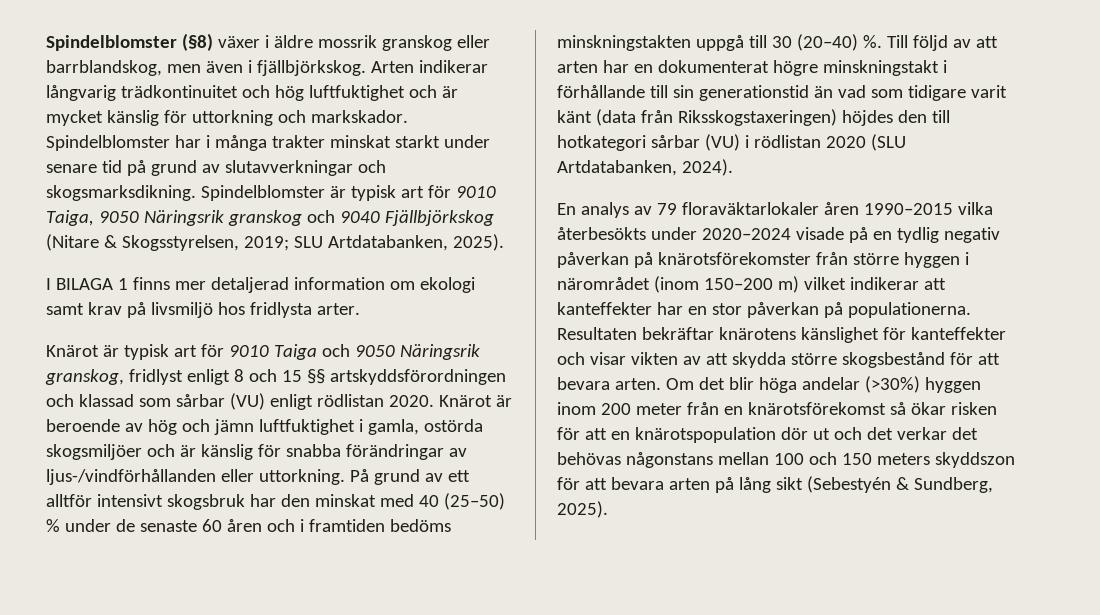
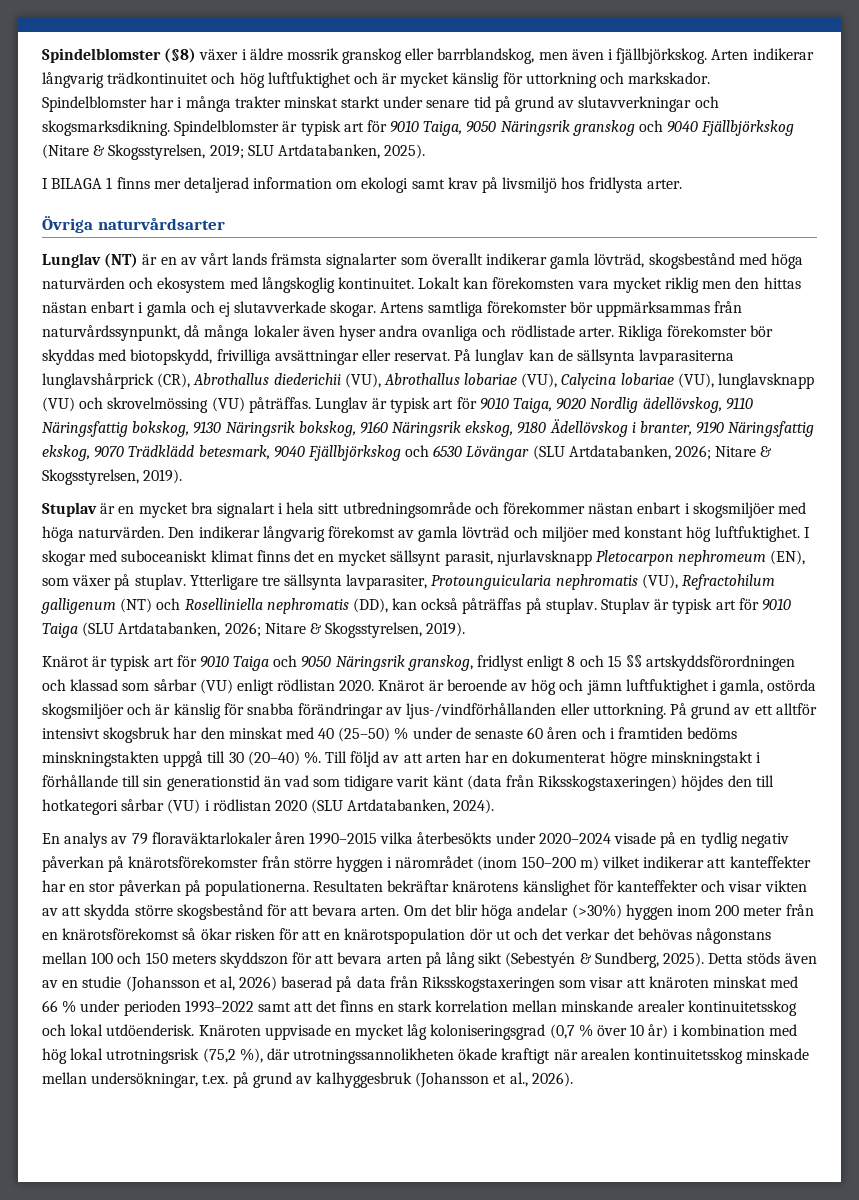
(360, 309) none -> [42,216,225,233] [42,253,803,269] [42,277,801,293] [42,301,743,317] [42,325,774,341] [42,349,735,365] [42,373,815,389] [42,397,753,413] [42,419,815,437] [42,445,773,461] [42,469,183,485] [42,502,806,518] [42,526,810,542] [42,550,806,566] [42,574,776,590] [41,598,791,614] [42,622,466,638] // Övriga naturvårdsarter // Lunglav (NT) är en av vårt lands främsta signalarter som överallt indikerar gamla lövträd, skogsbestånd med höga naturvärden och ekosystem med långskoglig kontinuitet. Lokalt kan förekomsten vara mycket riklig men den hittas nästan enbart i gamla och ej slutavverkade skogar. Artens samtliga förekomster bör uppmärksammas från naturvårdssynpunkt, då många lokaler även hyser andra ovanliga och rödlistade arter. Rikliga förekomster bör skyddas med biotopskydd, frivilliga avsättningar eller reservat. På lunglav kan de sällsynta lavparasiterna lunglavshårprick (CR), Abrothallus diederichii (VU), Abrothallus lobariae (VU), Calycina lobariae (VU), lunglavsknapp (VU) och skrovelmössing (VU) påträffas. Lunglav är typisk art för 9010 Taiga, 9020 Nordlig ädellövskog, 9110 Näringsfattig bokskog, 9130 Näringsrik bokskog, 9160 Näringsrik ekskog, 9180 Ädellövskog i branter, 9190 Näringsfattig ekskog, 9070 Trädklädd betesmark, 9040 Fjällbjörkskog och 6530 Lövängar (SLU Artdatabanken, 2026; Nitare & Skogsstyrelsen, 2019). // Stuplav är en mycket bra signalart i hela sitt utbredningsområde och förekommer nästan enbart i skogsmiljöer med höga naturvärden. Den indikerar långvarig förekomst av gamla lövträd och miljöer med konstant hög luftfuktighet. I skogar med suboceaniskt klimat finns det en mycket sällsynt parasit, njurlavsknapp Pletocarpon nephromeum (EN), som växer på stuplav. Ytterligare tre sällsynta lavparasiter, Protounguicularia nephromatis (VU), Refractohilum galligenum (NT) och Roselliniella nephromatis (DD), kan också påträffas på stuplav. Stuplav är typisk art för 9010 Taiga (SLU Artdatabanken, 2026; Nitare & Skogsstyrelsen, 2019).
(608, 509) none -> [708,952,817,964] [42,976,799,992] [42,1000,797,1016] [42,1024,797,1040] [42,1048,810,1064] [42,1072,573,1088] Detta stöds även av en studie (Johansson et al, 2026) baserad på data från Riksskogstaxeringen som visar att knäroten minskat med 66 % under perioden 1993–2022 samt att det finns en stark korrelation mellan minskande arealer kontinuitetsskog och lokal utdöenderisk. Knäroten uppvisade en mycket låg koloniseringsgrad (0,7 % över 10 år) i kombination med hög lokal utrotningsrisk (75,2 %), där utrotningssannolikheten ökade kraftigt när arealen kontinuitetsskog minskade mellan undersökningar, t.ex. på grund av kalhyggesbruk (Johansson et al., 2026).

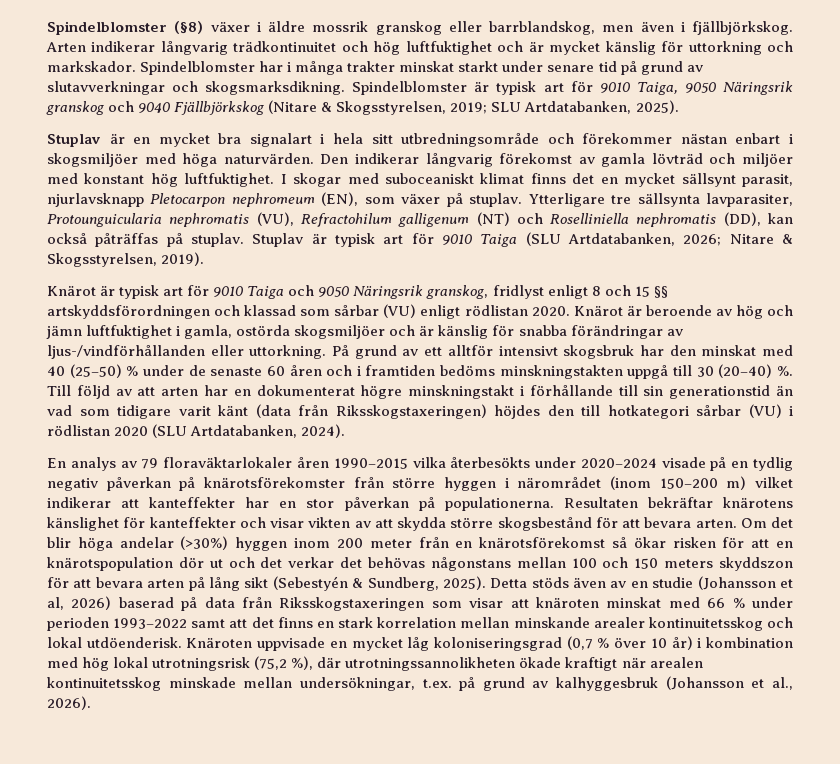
[42,177,682,193] [42,216,225,233] [42,253,803,269] [42,277,801,293] [42,301,743,317] [42,325,774,341] [42,349,735,365] [42,373,815,389] [42,397,753,413] [42,419,815,437] [42,445,773,461] [42,469,183,485] // I BILAGA 1 finns mer detaljerad information om ekologi samt krav på livsmiljö hos fridlysta arter. // Övriga naturvårdsarter // Lunglav (NT) är en av vårt lands främsta signalarter som överallt indikerar gamla lövträd, skogsbestånd med höga naturvärden och ekosystem med långskoglig kontinuitet. Lokalt kan förekomsten vara mycket riklig men den hittas nästan enbart i gamla och ej slutavverkade skogar. Artens samtliga förekomster bör uppmärksammas från naturvårdssynpunkt, då många lokaler även hyser andra ovanliga och rödlistade arter. Rikliga förekomster bör skyddas med biotopskydd, frivilliga avsättningar eller reservat. På lunglav kan de sällsynta lavparasiterna lunglavshårprick (CR), Abrothallus diederichii (VU), Abrothallus lobariae (VU), Calycina lobariae (VU), lunglavsknapp (VU) och skrovelmössing (VU) påträffas. Lunglav är typisk art för 9010 Taiga, 9020 Nordlig ädellövskog, 9110 Näringsfattig bokskog, 9130 Näringsrik bokskog, 9160 Näringsrik ekskog, 9180 Ädellövskog i branter, 9190 Näringsfattig ekskog, 9070 Trädklädd betesmark, 9040 Fjällbjörkskog och 6530 Lövängar (SLU Artdatabanken, 2026; Nitare & Skogsstyrelsen, 2019). -> (679, 107) none

